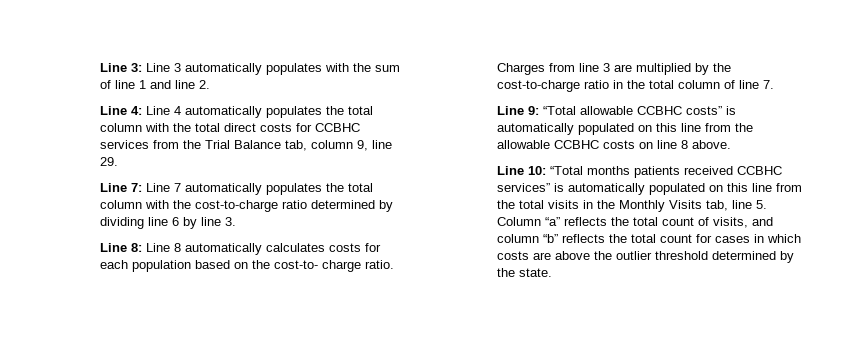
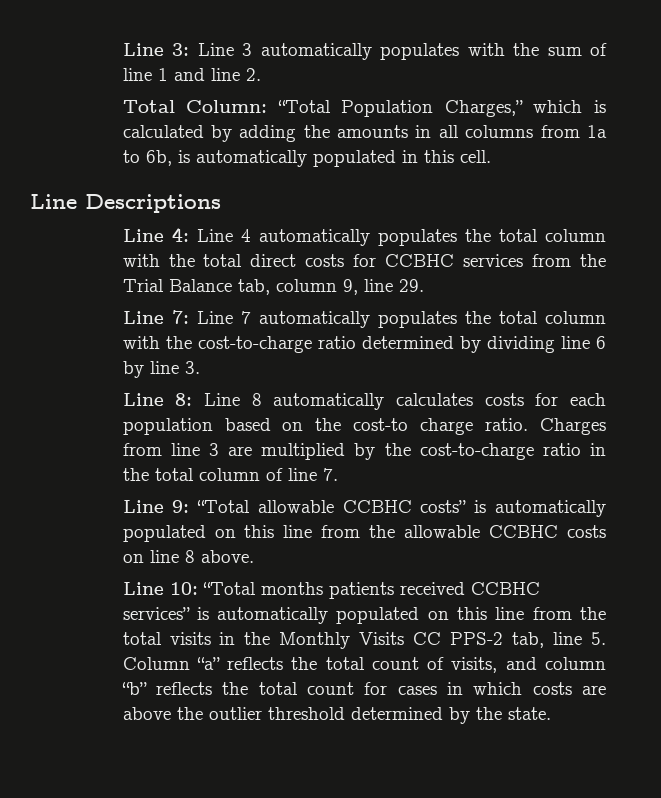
(211, 84) none -> [122,100,606,117] [122,125,607,142] [122,150,491,167] [30,194,221,213] // Total Column: “Total Population Charges,” which is calculated by adding the amounts in all columns from 1a to 6b, is automatically populated in this cell. // Line Descriptions
[274,260,319,269] cost-to- -> [353,418,409,431] cost-to
(703, 204) none -> [413,632,504,645] CC PPS-2

